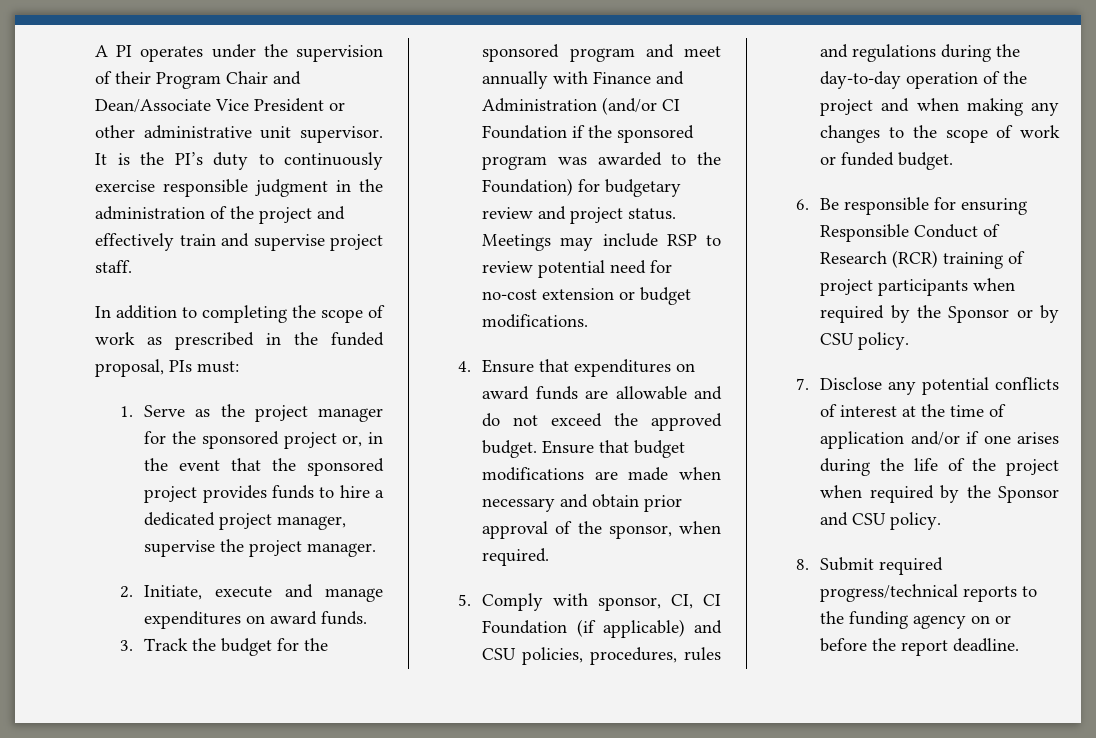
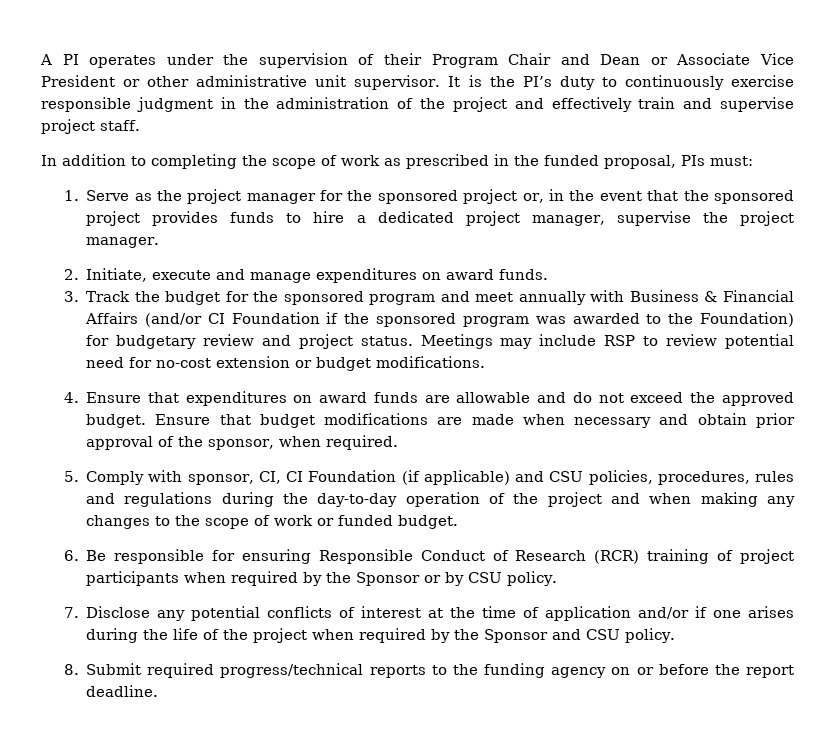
[95,99,211,113] Dean/Associate -> [600,53,751,65] Dean or Associate
[593,71,685,85] [482,98,598,112] Finance and Administration -> [629,290,795,302] [85,312,139,324] Business & Financial Affairs

